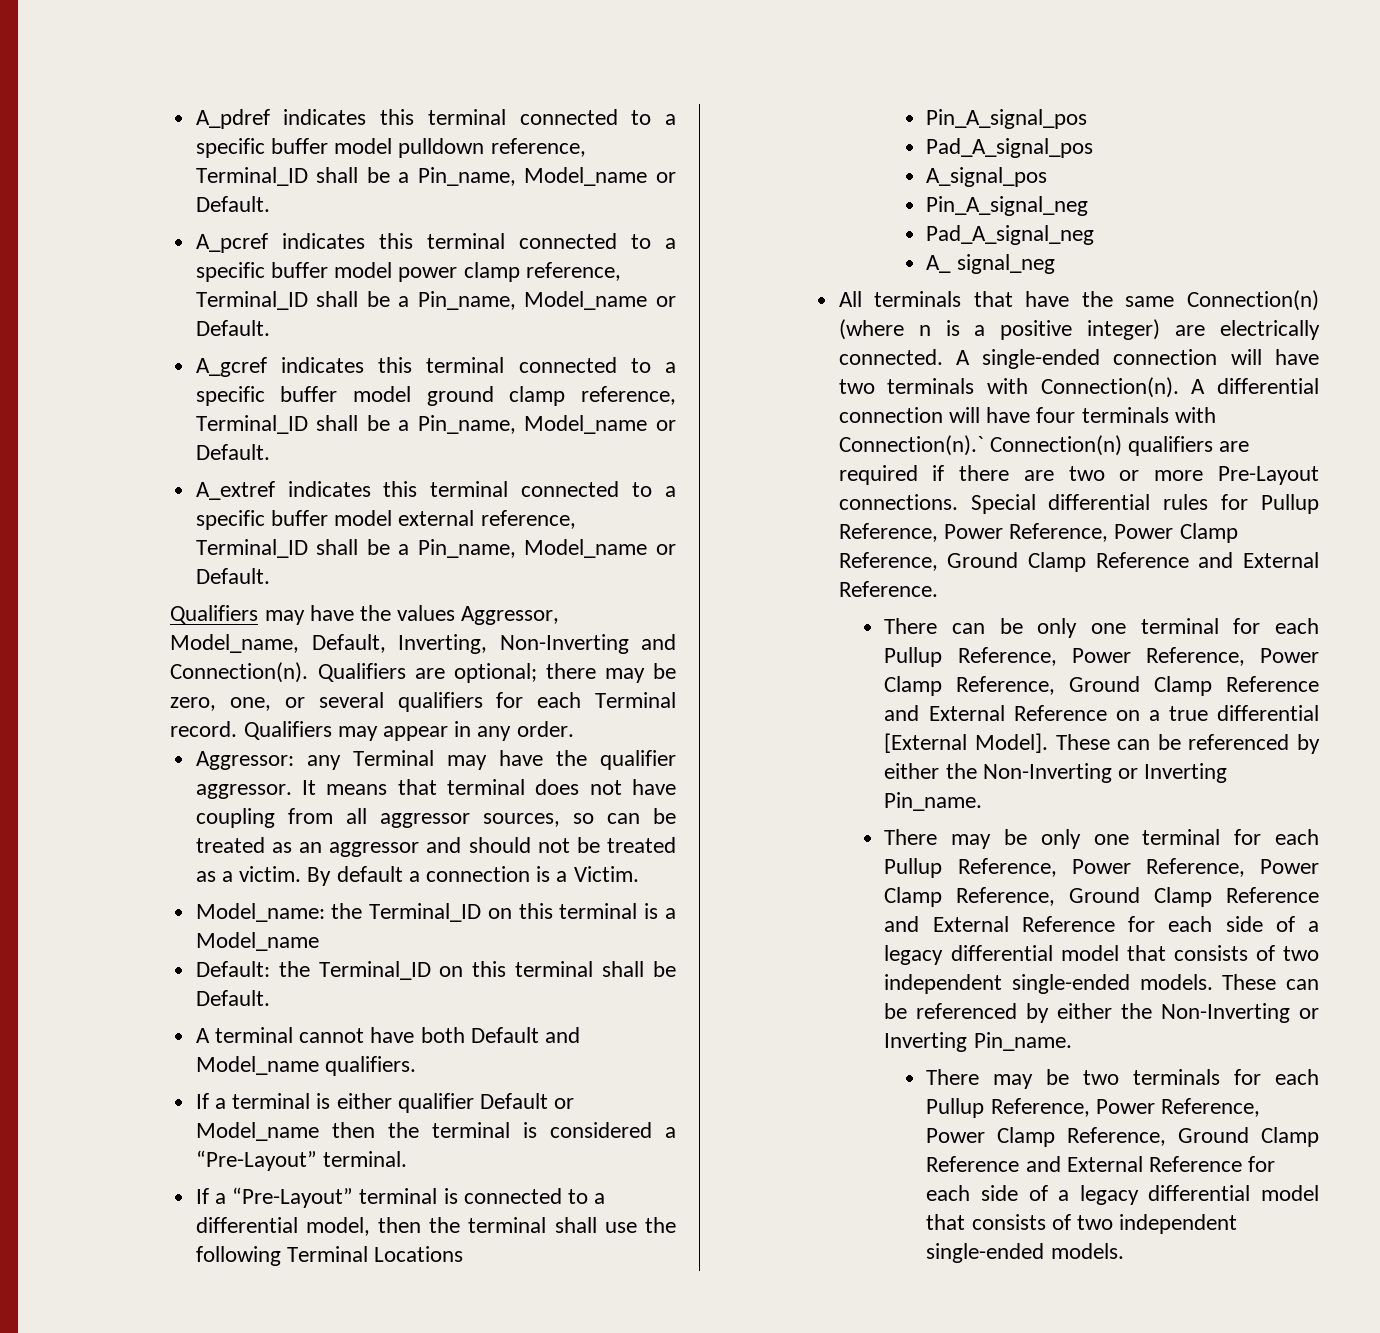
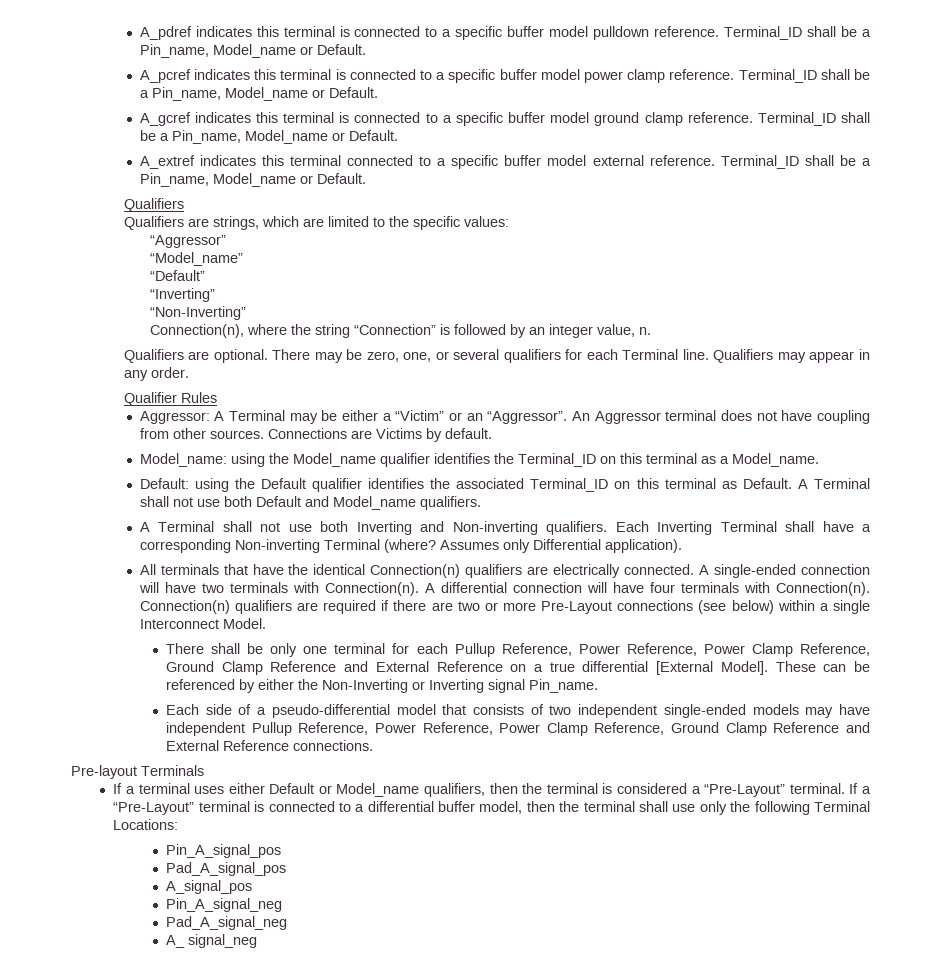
(506, 117) none -> [339,26,350,37] is
[490,138,586,157] reference, -> [654,26,720,37] reference.
(505, 241) none -> [335,69,346,80] is
[525,262,621,281] reference, -> [669,69,735,80] reference.
(505, 365) none -> [339,112,350,123] is
[581,386,677,405] reference, -> [687,112,753,123] reference.
[480,510,576,529] reference, -> [649,155,715,166] reference.
[264,605,560,625] [170,634,676,654] [170,662,596,683] may have the values Aggressor, Model_name, Default, Inverting, Non-Inverting and Connection(n). Qualifiers are optional; there -> [123,216,509,230] [150,235,227,248] [150,252,244,266] [150,270,206,281] [150,288,216,302] [150,306,247,320] [150,324,652,338] [123,349,311,363] // Qualifiers are strings, which are limited to the specific values: // “Aggressor” // “Model_name” // “Default” // “Inverting” // “Non-Inverting” // Connection(n), where the string “Connection” is followed by an integer value, n. // Qualifiers are optional. There
[170,721,238,737] record. -> [682,349,709,360] line.
(574, 729) none -> [123,392,217,406] // Qualifier Rules
[306,755,341,770] any -> [214,411,225,421] A
[498,750,676,770] [195,779,437,799] have the qualifier aggressor. It means that -> [321,410,661,424] be either a “Victim” or an “Aggressor”. An Aggressor
[345,808,677,828] [195,837,676,857] [195,866,639,886] [195,903,676,922] [195,932,319,951] [195,961,676,980] [195,990,270,1006] [195,1027,415,1043] all aggressor sources, so can be treated as an aggressor and should not be treated as a victim. By default a connection is a Victim. // Model_name: the Terminal_ID on this terminal is a Model_name // Default: the Terminal_ID on this terminal shall be Default. // A terminal cannot have -> [172,428,492,442] [139,453,819,467] [139,478,871,492] [139,496,220,507] other sources. Connections are Victims by default. // Model_name: using the Model_name qualifier identifies the Terminal_ID on this terminal as a Model_name. // Default: using the Default qualifier identifies the associated Terminal_ID on this terminal as Default. A Terminal shall not use
[195,1093,575,1113] [195,1122,676,1141] [195,1150,407,1171] [195,1187,606,1208] [195,1217,676,1236] [195,1246,464,1266] [926,109,1088,129] [926,138,1094,158] [926,167,1048,187] [926,196,1089,216] [926,225,1095,245] [926,254,1055,274] If a terminal is either qualifier Default or Model_name then the terminal is considered a “Pre-Layout” terminal. // If a “Pre-Layout” terminal is connected to a differential model, then the terminal shall use the following Terminal Locations // Pin_A_signal_pos // Pad_A_signal_pos // A_signal_pos // Pin_A_signal_neg // Pad_A_signal_neg // A_ signal_neg -> [139,521,872,535] [139,539,682,553] A Terminal shall not use both Inverting and Non-inverting qualifiers. Each Inverting Terminal shall have a corresponding Non-inverting Terminal (where? Assumes only Differential application).
[1125,290,1319,311] [838,319,1161,340] same Connection(n) (where n is a positive integer) -> [313,564,523,578] identical Connection(n) qualifiers
[838,435,984,456] Connection(n).` -> [776,582,871,596] Connection(n).
[838,494,1319,514] [838,523,1238,543] [838,552,1319,572] [838,581,938,597] [884,618,986,634] connections. Special differential rules for Pullup Reference, Power Reference, Power Clamp Reference, Ground Clamp Reference and External Reference. // There can -> [617,600,871,614] [139,618,266,629] [166,643,241,654] connections (see below) within a single Interconnect Model. // There shall
[884,792,983,811] [884,829,1319,849] Pin_name. // There may be only one terminal for each -> [488,679,599,693] [166,704,871,718] [166,722,246,736] signal Pin_name. // Each side of a pseudo-differential model that consists of two independent single-ended models may have independent
[1128,916,1319,932] [884,945,1319,965] [884,974,1319,994] [884,1003,1319,1023] [884,1032,1072,1052] [926,1069,1319,1089] [926,1098,1261,1118] [926,1127,1319,1147] [926,1156,1276,1172] [926,1185,1319,1205] [926,1214,1238,1234] [926,1243,1124,1263] for each side of a legacy differential model that consists of two independent single-ended models. These can be referenced by either the Non-Inverting or Inverting Pin_name. // There may be two terminals for each Pullup Reference, Power Reference, Power Clamp Reference, Ground Clamp Reference and External Reference for each side of a legacy differential model that consists of two independent single-ended models. -> [293,740,374,751] [71,765,204,779] [113,783,872,797] [113,801,871,815] [113,819,179,830] [166,844,282,858] [166,862,287,876] [166,880,253,894] [166,898,283,912] [166,916,288,930] [166,934,258,948] connections. // Pre-layout Terminals // If a terminal uses either Default or Model_name qualifiers, then the terminal is considered a “Pre-Layout” terminal. If a “Pre-Layout” terminal is connected to a differential buffer model, then the terminal shall use only the following Terminal Locations: // Pin_A_signal_pos // Pad_A_signal_pos // A_signal_pos // Pin_A_signal_neg // Pad_A_signal_neg // A_ signal_neg

